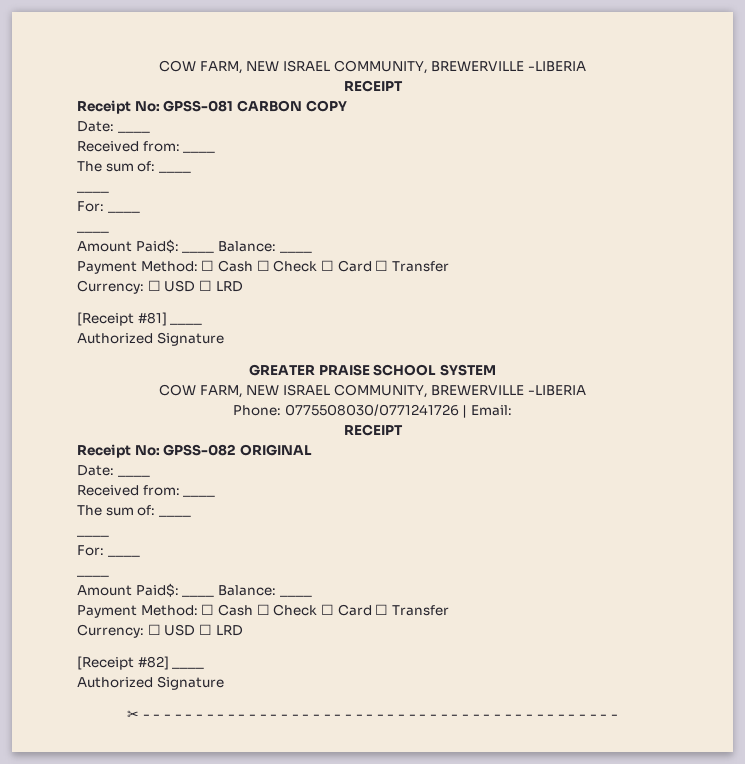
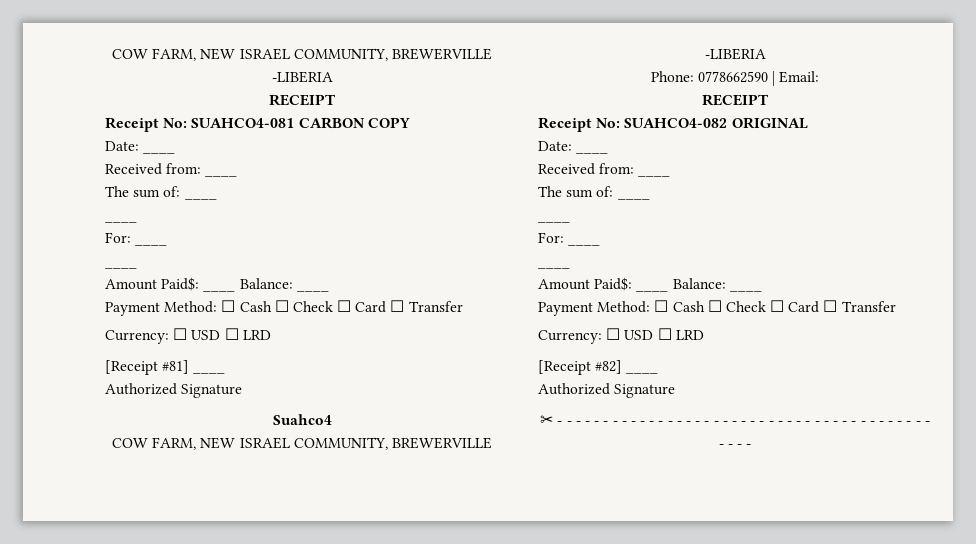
[163,100,234,112] GPSS-081 -> [191,118,295,128] SUAHCO4-081
[249,364,496,376] GREATER PRAISE SCHOOL SYSTEM -> [272,414,332,425] Suahco4
[284,404,459,416] 0775508030/0771241726 -> [697,71,768,83] 0778662590
[163,444,237,456] GPSS-082 -> [624,118,728,128] SUAHCO4-082

